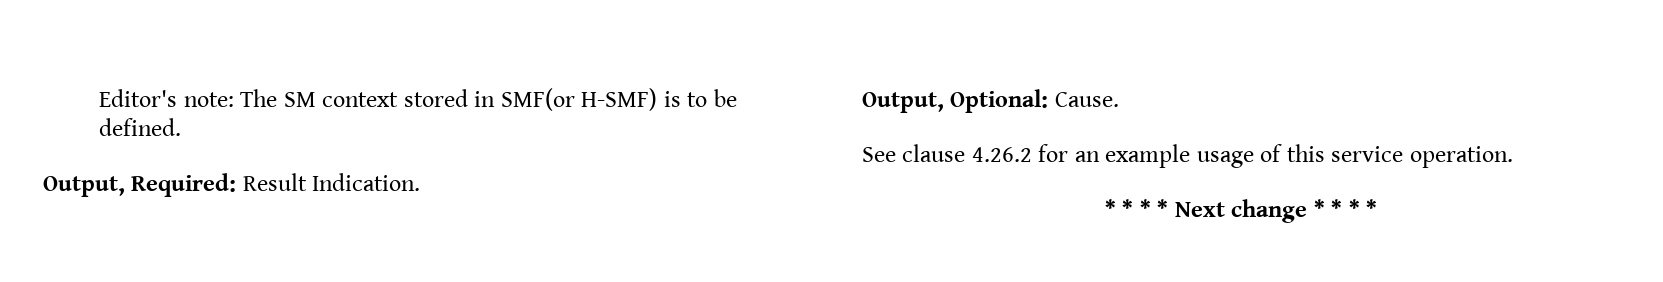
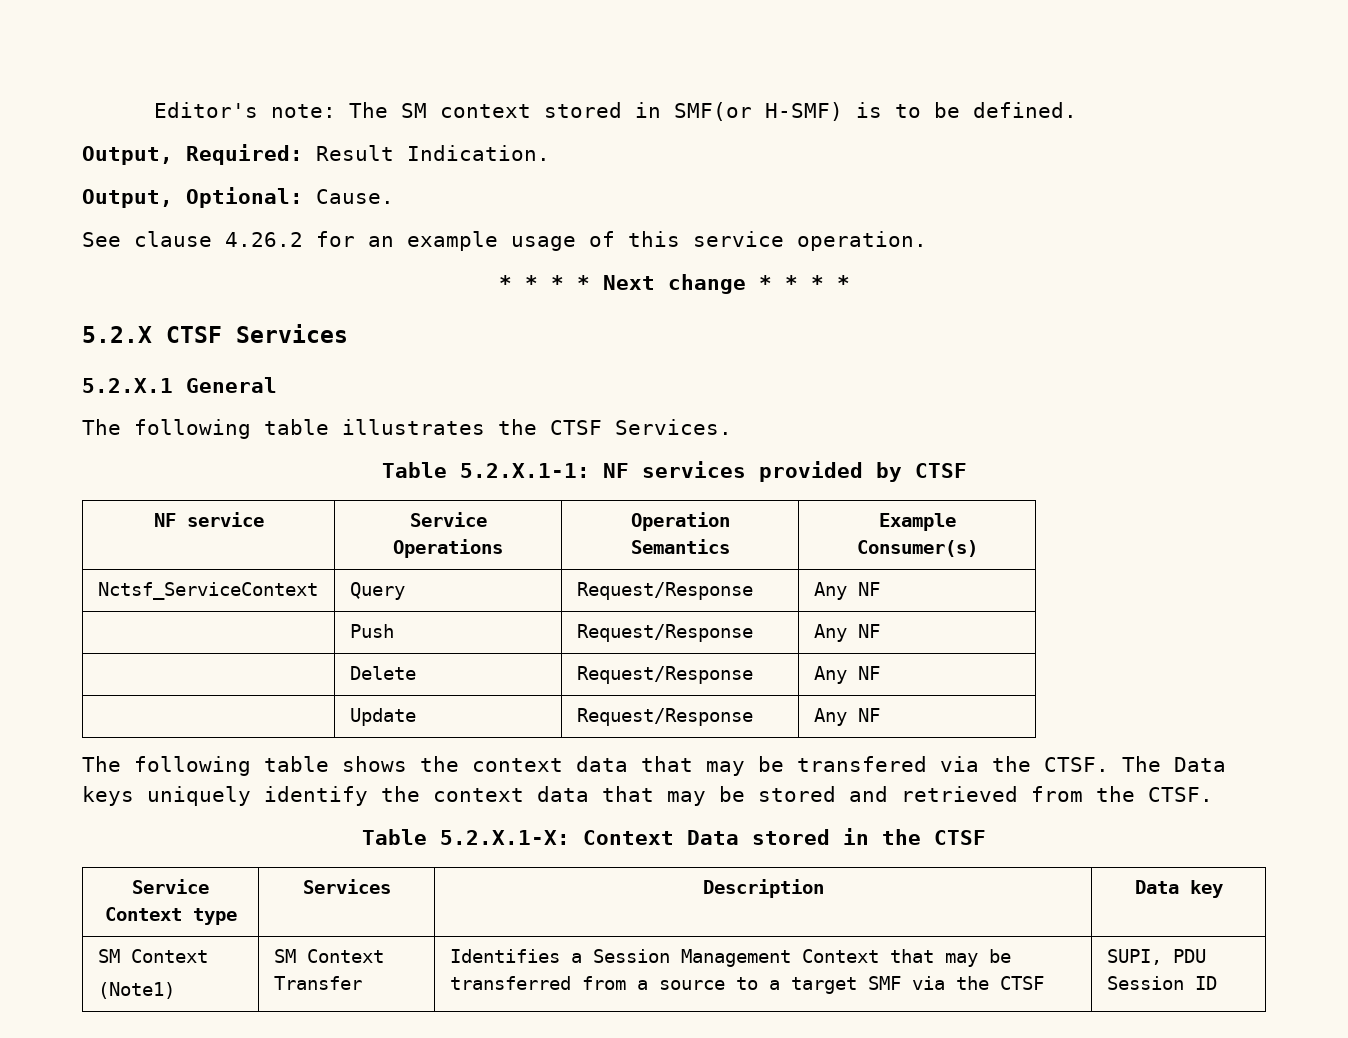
(1378, 208) none -> [82,324,348,343] [82,377,277,393] [82,419,732,439] [381,461,967,482] [153,512,264,527] [409,512,487,527] [393,539,503,558] [630,512,730,531] [630,539,730,554] [878,513,956,531] [856,540,978,557] [97,582,318,600] [349,582,405,600] [576,582,753,600] [813,582,880,600] [349,624,394,638] [576,624,753,642] [813,624,880,642] [349,666,416,680] [576,666,753,684] [813,666,880,684] [349,708,416,726] [576,708,753,726] [813,708,880,726] [82,756,1226,776] [82,786,1213,806] [362,828,986,845] [132,879,209,894] [104,907,237,925] [302,879,391,894] [702,879,824,898] [1134,880,1223,898] [97,949,208,963] [97,982,175,999] [273,949,384,963] [273,976,362,990] [449,949,1011,967] [449,976,1044,994] [1106,949,1206,965] [1106,976,1217,990] // 5.2.X CTSF Services // 5.2.X.1 General // The following table illustrates the CTSF Services. // Table 5.2.X.1-1: NF services provided by CTSF // NF service | Service Operations | Operation Semantics | Example Consumer(s) // Nctsf_ServiceContext | Query | Request/Response | Any NF // | Push | Request/Response | Any NF // | Delete | Request/Response | Any NF // | Update | Request/Response | Any NF // The following table shows the context data that may be transfered via the CTSF. The Data keys uniquely identify the context data that may be stored and retrieved from the CTSF. // Table 5.2.X.1-X: Context Data stored in the CTSF // Service Context type | Services | Description | Data key // SM Context // (Note1) | SM Context Transfer | Identifies a Session Management Context that may be transferred from a source to a target SMF via the CTSF | SUPI, PDU Session ID

